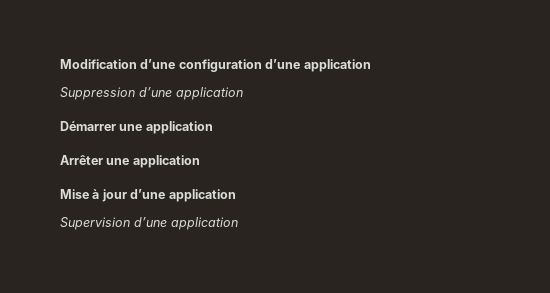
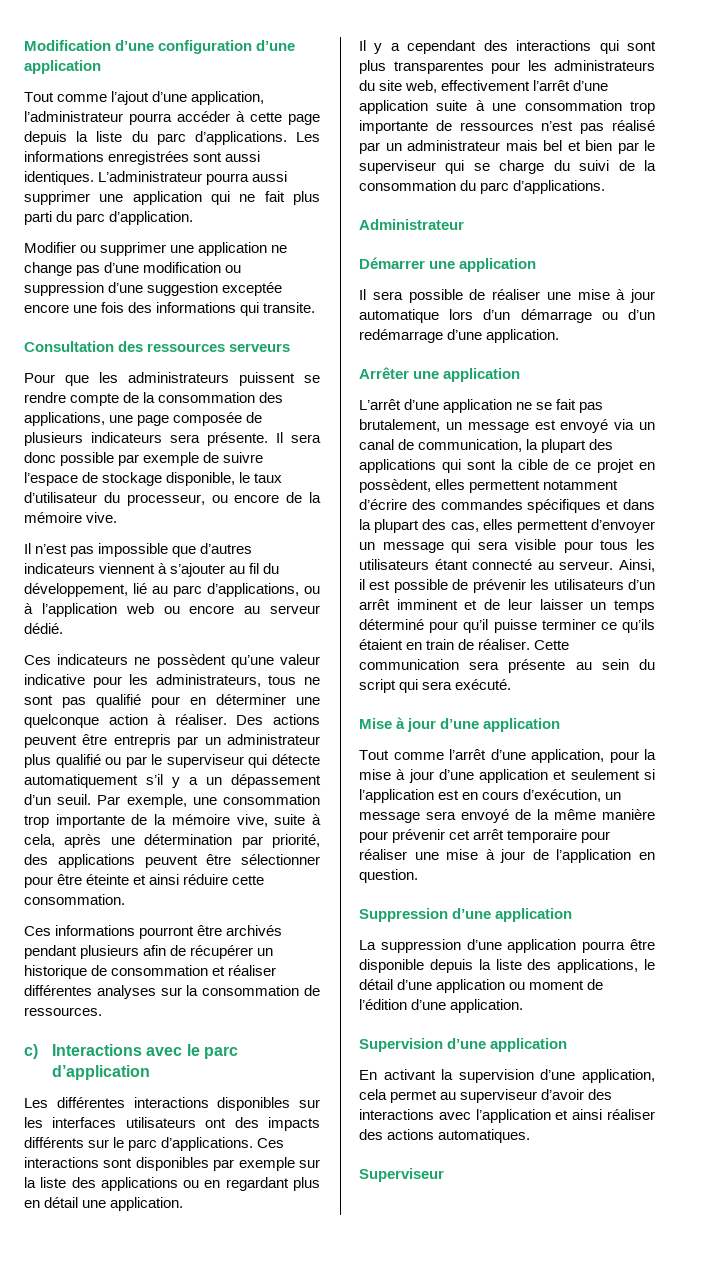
[60,87,243,100] [60,121,213,134] [60,155,200,168] Suppression d’une application // Démarrer une application // Arrêter une application -> [24,91,265,105] [24,111,320,125] [24,131,320,145] [24,151,261,165] [24,171,288,185] [24,191,320,205] [24,211,194,225] [24,242,288,256] [24,262,242,276] [24,282,283,296] [24,302,316,316] [24,341,291,352] [24,372,320,386] [24,392,284,406] [24,412,263,426] [24,432,321,446] [24,452,264,466] [24,472,283,486] [24,492,321,506] [24,512,118,523] [24,543,253,557] [24,563,280,577] [24,583,320,597] [24,603,320,617] [24,623,63,634] [24,654,320,668] [24,674,320,688] [24,694,320,708] [24,714,320,728] [24,734,320,748] [24,754,320,768] [24,774,321,788] [24,794,320,808] [24,814,322,828] [24,834,320,848] [24,854,320,868] [24,874,265,888] [24,894,125,905] [24,925,283,939] [24,945,274,959] [24,965,277,979] [24,985,321,999] [24,1007,102,1016] [24,1044,239,1059] [52,1065,151,1080] [24,1097,320,1111] [24,1117,320,1131] [24,1137,285,1151] [24,1157,320,1171] [24,1177,320,1191] [24,1197,184,1211] [359,40,656,54] [359,60,655,74] [359,80,609,93] [359,100,655,114] [359,120,655,134] [359,140,655,154] [359,160,656,174] [359,180,606,194] [359,219,464,230] [359,257,537,272] [359,289,655,303] [359,309,655,323] [359,329,560,343] [359,367,521,382] [359,399,604,413] [359,419,655,433] [359,439,614,453] [359,459,655,473] [359,479,619,493] [359,499,655,513] [359,519,655,533] [359,539,655,553] [359,559,655,572] [359,579,655,593] [359,599,655,613] [359,619,655,633] [359,639,570,650] [359,659,655,673] [359,679,512,693] Tout comme l’ajout d’une application, l’administrateur pourra accéder à cette page depuis la liste du parc d’applications. Les informations enregistrées sont aussi identiques. L’administrateur pourra aussi supprimer une application qui ne fait plus parti du parc d’application. // Modifier ou supprimer une application ne change pas d’une modification ou suppression d’une suggestion exceptée encore une fois des informations qui transite. // Consultation des ressources serveurs // Pour que les administrateurs puissent se rendre compte de la consommation des applications, une page composée de plusieurs indicateurs sera présente. Il sera donc possible par exemple de suivre l’espace de stockage disponible, le taux d’utilisateur du processeur, ou encore de la mémoire vive. // Il n’est pas impossible que d’autres indicateurs viennent à s’ajouter au fil du développement, lié au parc d’applications, ou à l’application web ou encore au serveur dédié. // Ces indicateurs ne possèdent qu’une valeur indicative pour les administrateurs, tous ne sont pas qualifié pour en déterminer une quelconque action à réaliser. Des actions peuvent être entrepris par un administrateur plus qualifié ou par le superviseur qui détecte automatiquement s’il y a un dépassement d’un seuil. Par exemple, une consommation trop importante de la mémoire vive, suite à cela, après une détermination par priorité, des applications peuvent être sélectionner pour être éteinte et ainsi réduire cette consommation. // Ces informations pourront être archivés pendant plusieurs afin de récupérer un historique de consommation et réaliser différentes analyses sur la consommation de ressources. // c) Interactions avec le parc d’application // Les différentes interactions disponibles sur les interfaces utilisateurs ont des impacts différents sur le parc d’applications. Ces interactions sont disponibles par exemple sur la liste des applications ou en regardant plus en détail une application. // Il y a cependant des interactions qui sont plus transparentes pour les administrateurs du site web, effectivement l’arrêt d’une application suite à une consommation trop importante de ressources n’est pas réalisé par un administrateur mais bel et bien par le superviseur qui se charge du suivi de la consommation du parc d’applications. // Administrateur // Démarrer une application // Il sera possible de réaliser une mise à jour automatique lors d’un démarrage ou d’un redémarrage d’une application. // Arrêter une application // L’arrêt d’une application ne se fait pas brutalement, un message est envoyé via un canal de communication, la plupart des applications qui sont la cible de ce projet en possèdent, elles permettent notamment d’écrire des commandes spécifiques et dans la plupart des cas, elles permettent d’envoyer un message qui sera visible pour tous les utilisateurs étant connecté au serveur. Ainsi, il est possible de prévenir les utilisateurs d’un arrêt imminent et de leur laisser un temps déterminé pour qu’il puisse terminer ce qu’ils étaient en train de réaliser. Cette communication sera présente au sein du script qui sera exécuté.
[60,217,238,230] Supervision d’une application -> [359,749,656,763] [359,769,655,783] [359,789,622,803] [359,809,655,823] [359,829,611,843] [359,849,655,863] [359,869,418,883] [359,908,573,922] [359,939,655,953] [359,959,655,973] [359,979,604,993] [359,999,524,1013] [359,1038,568,1052] [359,1069,655,1083] [359,1089,613,1103] [359,1109,655,1123] [359,1129,531,1143] [359,1168,444,1182] Tout comme l’arrêt d’une application, pour la mise à jour d’une application et seulement si l’application est en cours d’exécution, un message sera envoyé de la même manière pour prévenir cet arrêt temporaire pour réaliser une mise à jour de l’application en question. // Suppression d’une application // La suppression d’une application pourra être disponible depuis la liste des applications, le détail d’une application ou moment de l’édition d’une application. // Supervision d’une application // En activant la supervision d’une application, cela permet au superviseur d’avoir des interactions avec l’application et ainsi réaliser des actions automatiques. // Superviseur

